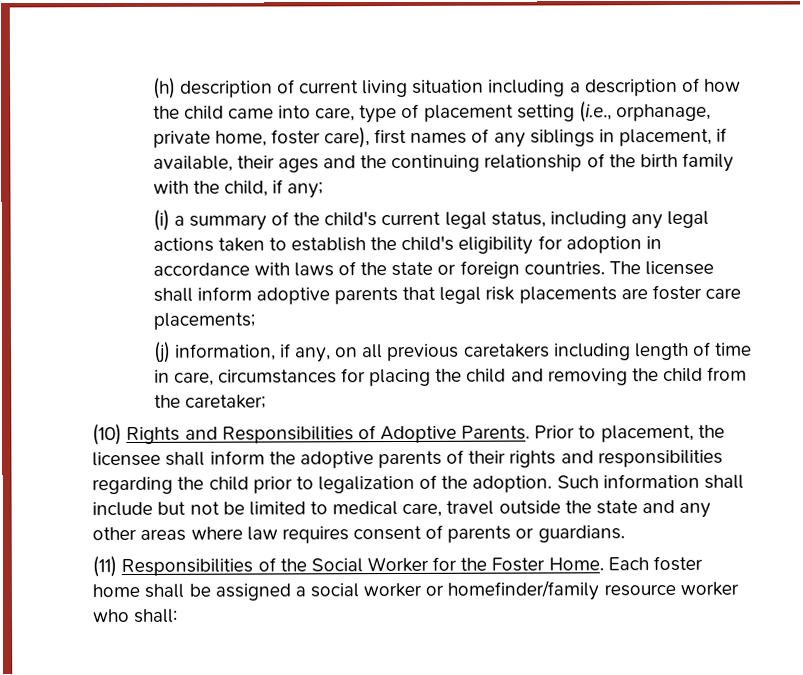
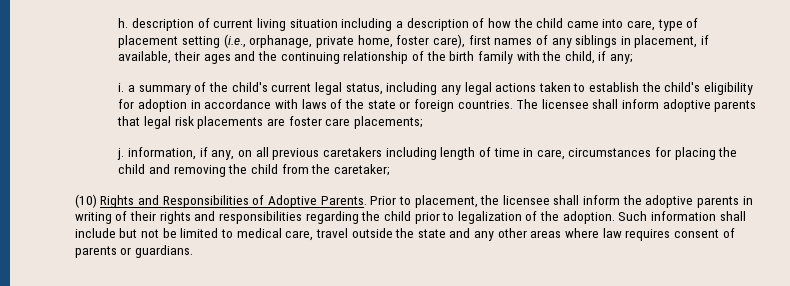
[152,77,176,99] (h) -> [118,18,129,28] h.
[152,209,170,231] (i) -> [118,83,125,92] i.
[153,341,171,363] (j) -> [117,148,125,160] j.
(442, 459) none -> [742,196,753,205] [74,212,112,224] in writing
[92,555,703,578] [92,580,739,601] [92,608,179,623] // (11) Responsibilities of the Social Worker for the Foster Home. Each foster home shall be assigned a social worker or homefinder/family resource worker who shall: -> (193, 251) none

